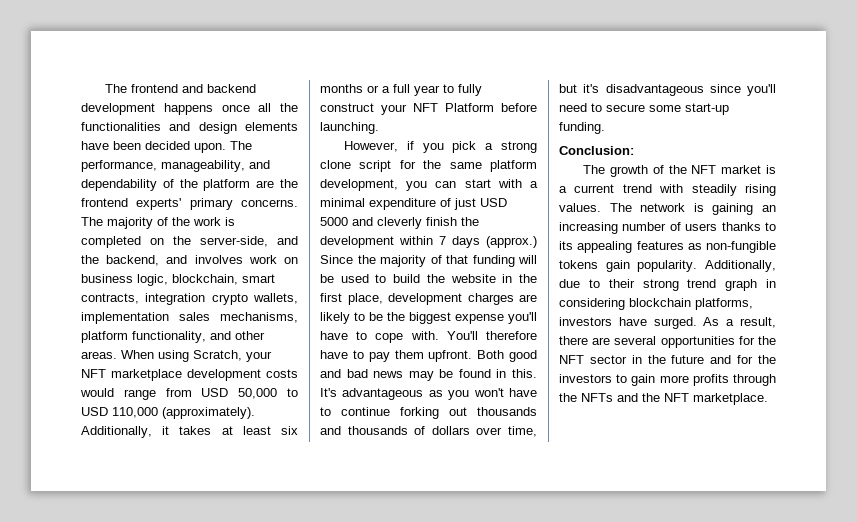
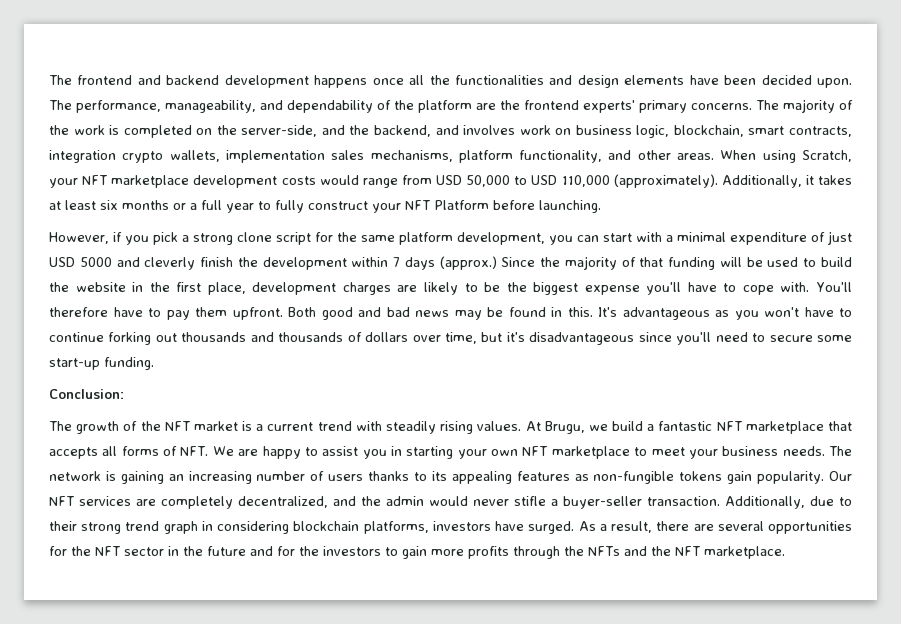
(601, 207) none -> [525,421,852,434] [49,446,825,459] At Brugu, we build a fantastic NFT marketplace that accepts all forms of NFT. We are happy to assist you in starting your own NFT marketplace to meet your business needs.
(698, 266) none -> [829,471,853,481] [49,496,720,509] Our NFT services are completely decentralized, and the admin would never stifle a buyer-seller transaction.

